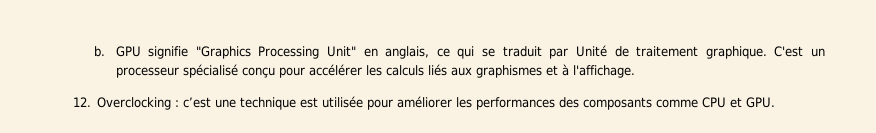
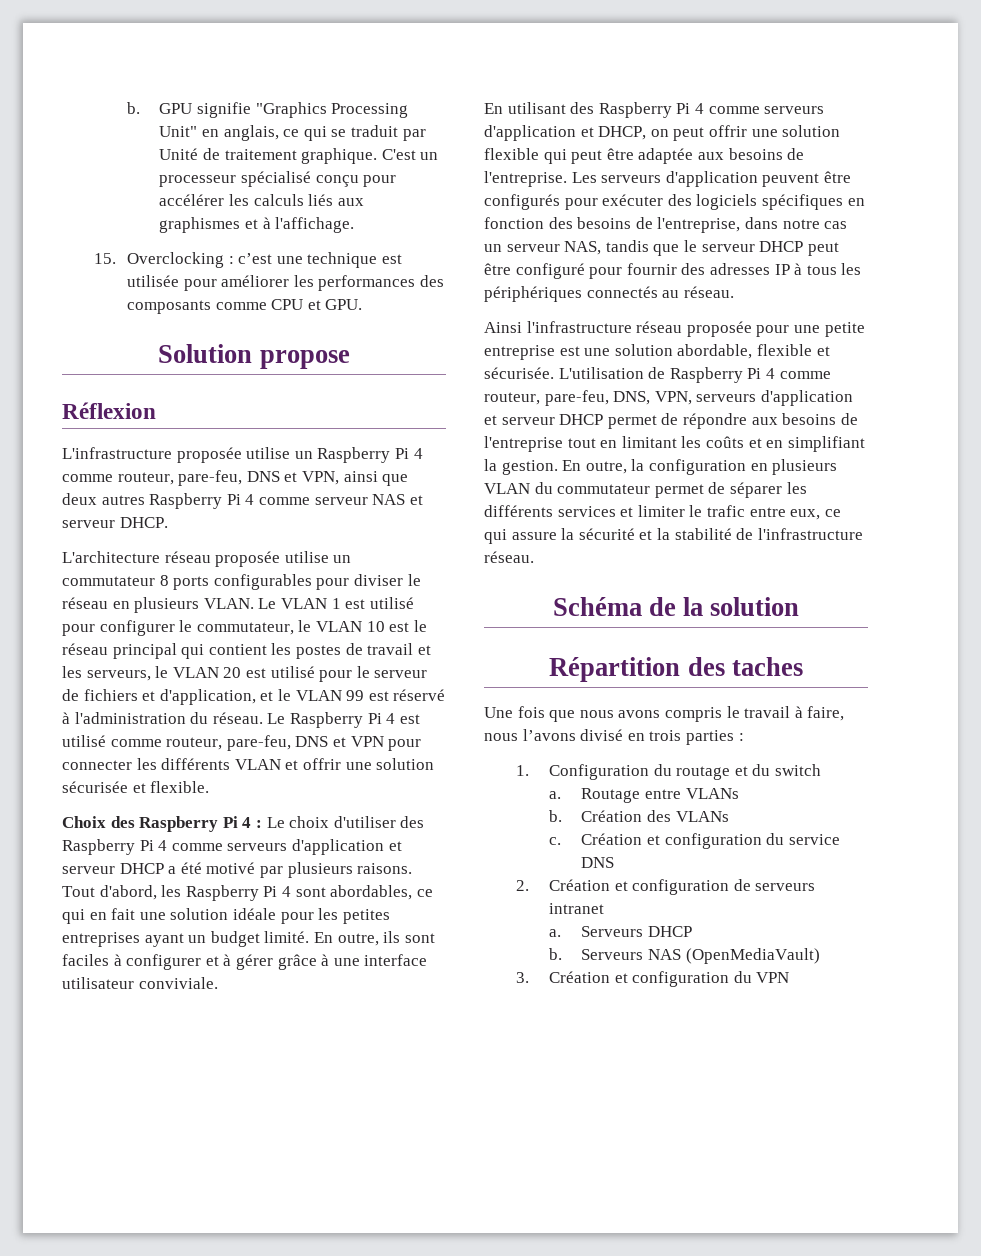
[72,97,91,107] 12. -> [94,253,117,264] 15.
(776, 102) none -> [158,344,350,369] [62,402,156,419] [62,447,423,463] [62,470,409,486] [62,493,423,509] [62,517,168,528] [62,551,352,567] [62,574,421,590] [62,597,414,613] [62,620,427,636] [62,643,431,659] [62,666,428,682] [62,689,446,705] [62,712,420,728] [62,735,422,751] [62,758,435,770] [62,781,210,793] [62,816,425,832] [62,839,402,855] [62,862,413,878] [62,885,433,901] [62,908,390,924] [62,931,435,947] [62,954,428,970] [62,977,218,989] [484,102,825,118] [484,125,841,141] [484,148,805,164] [484,171,851,187] [484,194,865,210] [484,217,848,233] [484,240,839,256] [484,263,862,279] [484,286,734,302] [484,321,865,337] [484,344,830,360] [484,367,831,383] [484,390,853,406] [484,413,858,429] [484,436,865,452] [484,459,838,475] [484,482,807,498] [484,505,841,520] [484,528,863,544] [484,551,534,563] [552,597,800,616] [549,657,803,682] [484,706,845,722] [484,729,744,745] [516,764,821,780] [548,788,739,803] [548,810,729,822] [548,833,840,849] [581,857,615,868] [516,879,816,895] [548,903,604,914] [548,926,692,937] [548,948,820,964] [516,971,790,987] // Solution propose // Réflexion // L'infrastructure proposée utilise un Raspberry Pi 4 comme routeur, pare-feu, DNS et VPN, ainsi que deux autres Raspberry Pi 4 comme serveur NAS et serveur DHCP. // L'architecture réseau proposée utilise un commutateur 8 ports configurables pour diviser le réseau en plusieurs VLAN. Le VLAN 1 est utilisé pour configurer le commutateur, le VLAN 10 est le réseau principal qui contient les postes de travail et les serveurs, le VLAN 20 est utilisé pour le serveur de fichiers et d'application, et le VLAN 99 est réservé à l'administration du réseau. Le Raspberry Pi 4 est utilisé comme routeur, pare-feu, DNS et VPN pour connecter les différents VLAN et offrir une solution sécurisée et flexible. // Choix des Raspberry Pi 4 : Le choix d'utiliser des Raspberry Pi 4 comme serveurs d'application et serveur DHCP a été motivé par plusieurs raisons. Tout d'abord, les Raspberry Pi 4 sont abordables, ce qui en fait une solution idéale pour les petites entreprises ayant un budget limité. En outre, ils sont faciles à configurer et à gérer grâce à une interface utilisateur conviviale. // En utilisant des Raspberry Pi 4 comme serveurs d'application et DHCP, on peut offrir une solution flexible qui peut être adaptée aux besoins de l'entreprise. Les serveurs d'application peuvent être configurés pour exécuter des logiciels spécifiques en fonction des besoins de l'entreprise, dans notre cas un serveur NAS, tandis que le serveur DHCP peut être configuré pour fournir des adresses IP à tous les périphériques connectés au réseau. // Ainsi l'infrastructure réseau proposée pour une petite entreprise est une solution abordable, flexible et sécurisée. L'utilisation de Raspberry Pi 4 comme routeur, pare-feu, DNS, VPN, serveurs d'application et serveur DHCP permet de répondre aux besoins de l'entreprise tout en limitant les coûts et en simplifiant la gestion. En outre, la configuration en plusieurs VLAN du commutateur permet de séparer les différents services et limiter le trafic entre eux, ce qui assure la sécurité et la stabilité de l'infrastructure réseau. // Schéma de la solution // Répartition des taches // Une fois que nous avons compris le travail à faire, nous l’avons divisé en trois parties : // 1. Configuration du routage et du switch // a. Routage entre VLANs // b. Création des VLANs // c. Création et configuration du service DNS // 2. Création et configuration de serveurs intranet // a. Serveurs DHCP // b. Serveurs NAS (OpenMediaVault) // 3. Création et configuration du VPN

